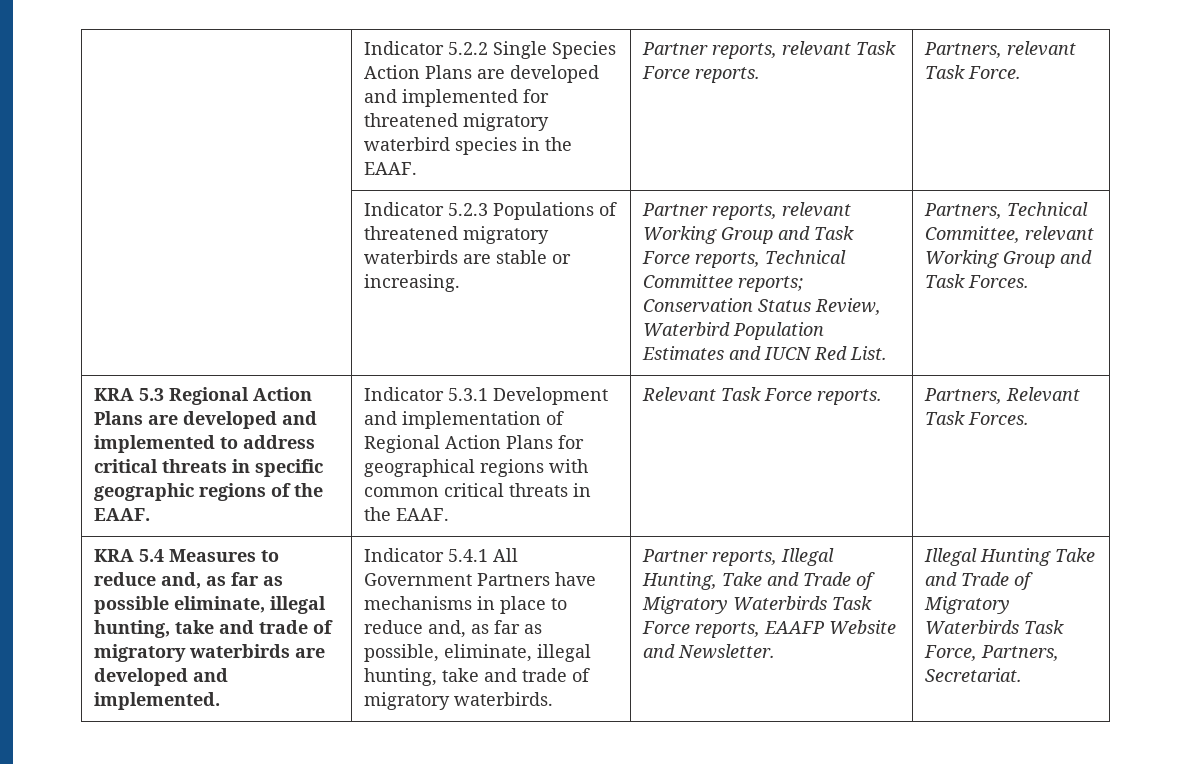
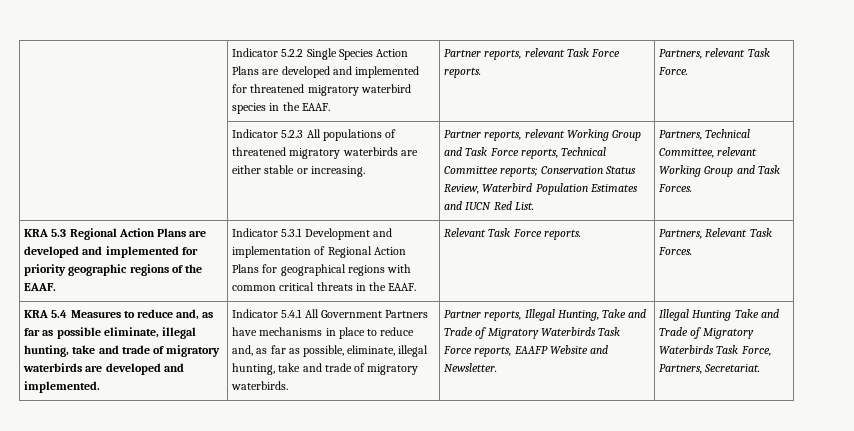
[492,202,594,220] Populations -> [306,129,382,141] All populations
(491, 259) none -> [232,165,262,174] either
[219,435,315,449] [93,459,323,477] to address critical threats in specific -> [181,247,198,255] [24,264,67,276] for priority

